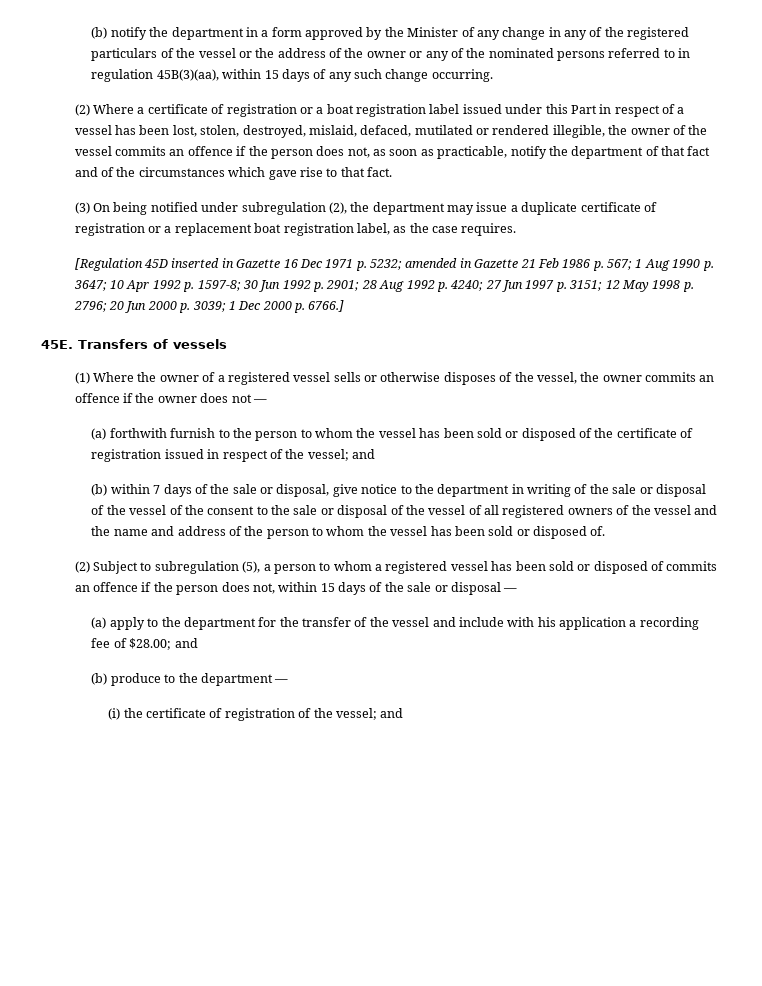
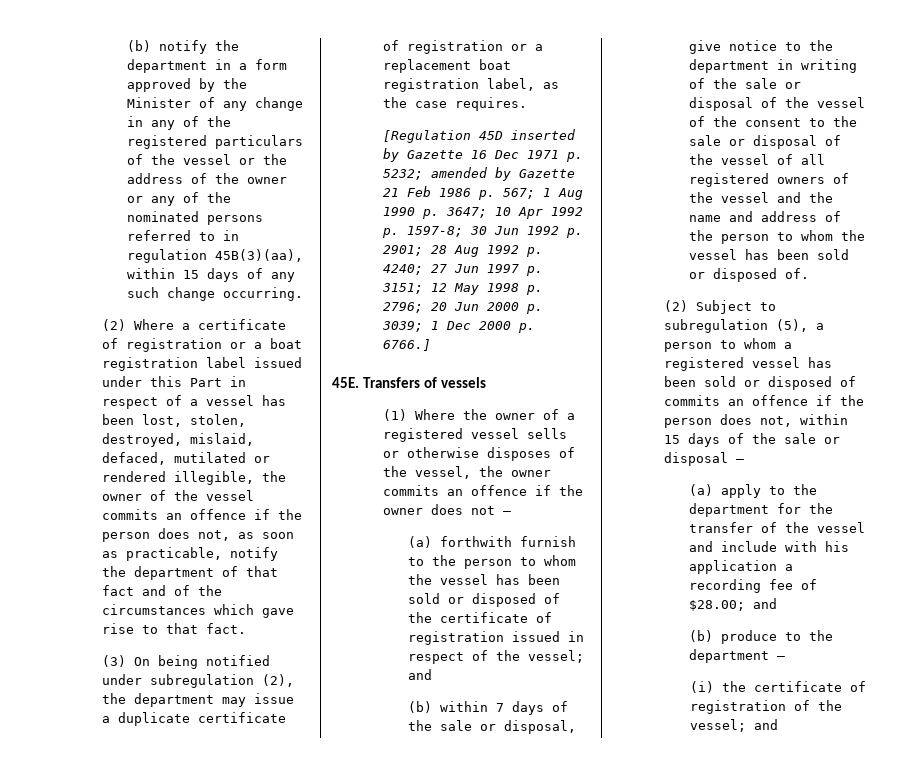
[221,258,234,268] in -> [382,148,399,162] by
[459,258,472,268] in -> [494,167,511,181] by

